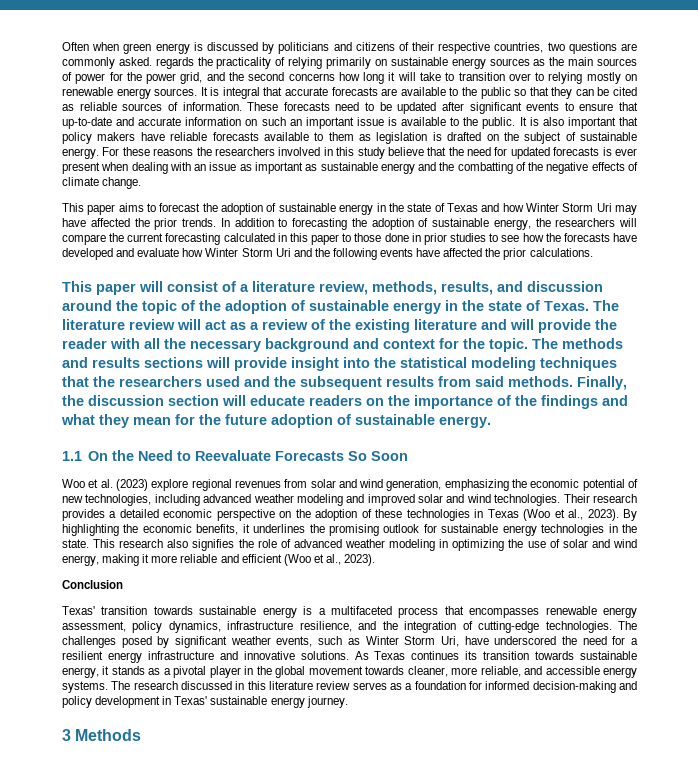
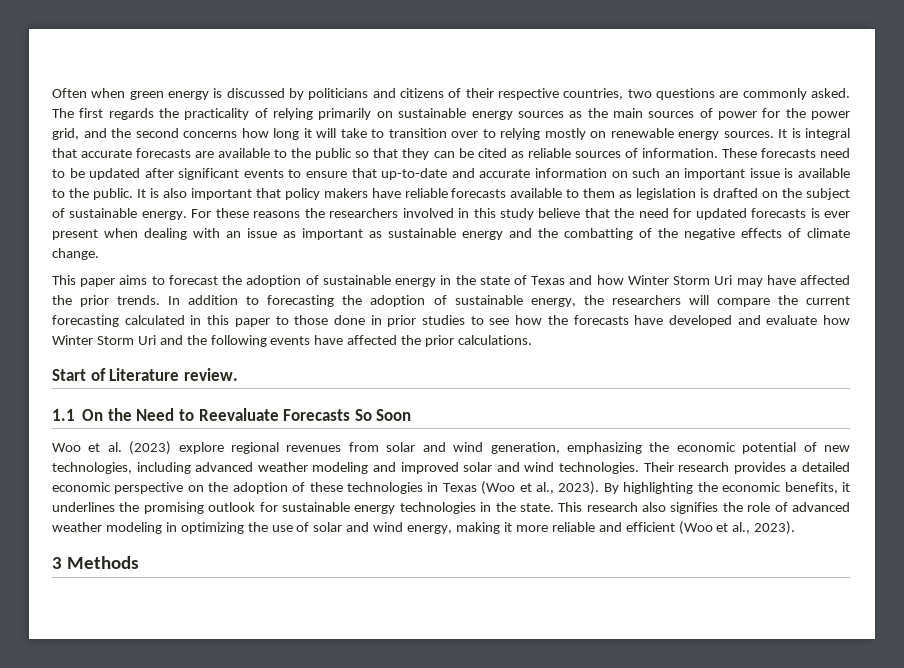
(152, 61) none -> [52,108,104,118] The first
[62,281,603,295] [62,300,619,314] [62,319,617,333] [62,338,623,352] [62,357,617,371] [62,376,627,390] [62,395,628,409] [61,414,491,428] This paper will consist of a literature review, methods, results, and discussion around the topic of the adoption of sustainable energy in the state of Texas. The literature review will act as a review of the existing literature and will provide the reader with all the necessary background and context for the topic. The methods and results sections will provide insight into the statistical modeling techniques that the researchers used and the subsequent results from said methods. Finally, the discussion section will educate readers on the importance of the findings and what they mean for the future adoption of sustainable energy. -> [52,368,238,381] Start of Literature review.
[62,580,123,589] [62,606,638,618] [62,621,637,633] [62,636,638,648] [62,651,638,663] [62,666,637,678] [62,681,637,693] [62,696,348,708] // Conclusion // Texas' transition towards sustainable energy is a multifaceted process that encompasses renewable energy assessment, policy dynamics, infrastructure resilience, and the integration of cutting-edge technologies. The challenges posed by significant weather events, such as Winter Storm Uri, have underscored the need for a resilient energy infrastructure and innovative solutions. As Texas continues its transition towards sustainable energy, it stands as a pivotal player in the global movement towards cleaner, more reliable, and accessible energy systems. The research discussed in this literature review serves as a foundation for informed decision-making and policy development in Texas' sustainable energy journey. -> (796, 528) none

